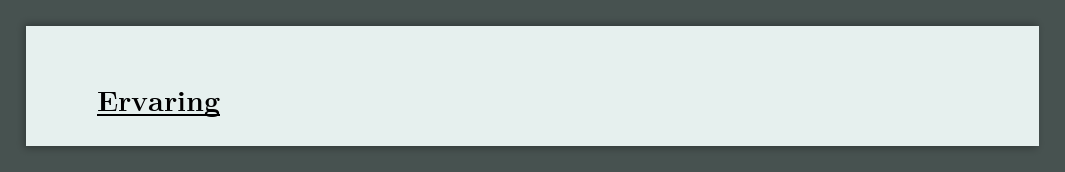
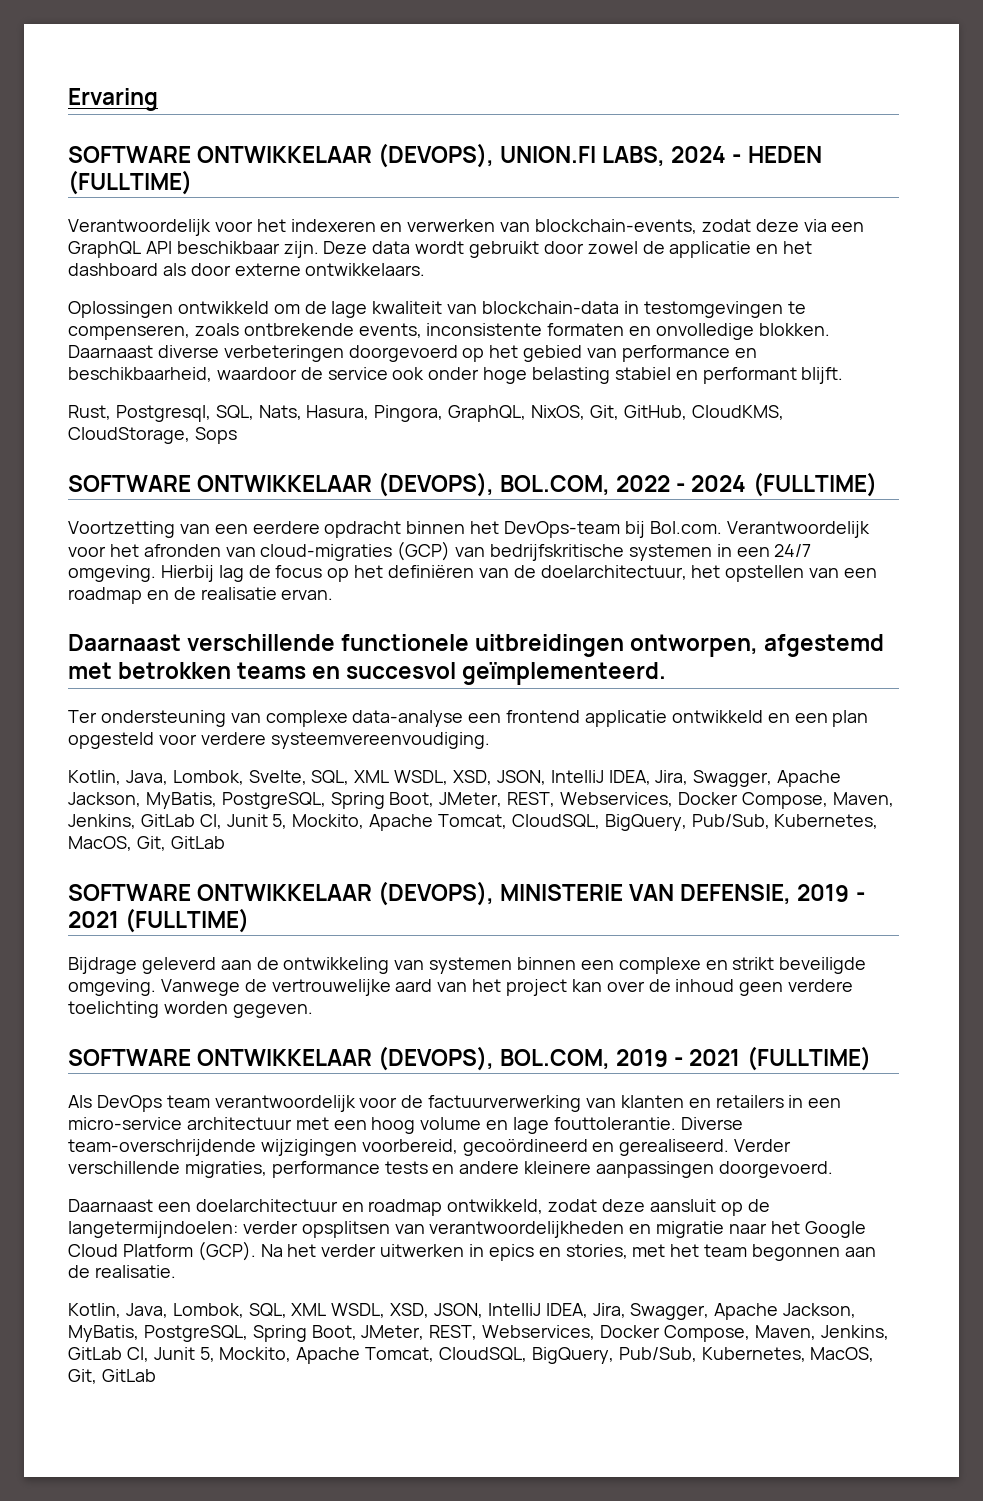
(220, 104) none -> [68,143,822,168] [68,170,192,195] [68,219,865,236] [68,241,813,258] [68,263,426,276] [68,301,806,318] [68,323,830,340] [68,345,757,362] [68,367,844,384] [68,405,784,422] [68,427,237,444] [68,472,877,497] [68,521,870,538] [68,541,812,561] [68,565,878,582] [68,587,334,604] [68,634,885,657] [68,662,667,685] [68,710,869,727] [68,732,490,749] [68,770,842,787] [68,792,894,809] [68,814,879,831] [68,836,225,851] [68,881,865,906] [68,908,250,933] [68,957,867,974] [68,979,854,996] [68,1001,313,1018] [68,1046,871,1071] [68,1095,842,1112] [68,1117,743,1134] [68,1139,792,1156] [68,1161,833,1178] [68,1199,770,1216] [68,1221,866,1238] [68,1241,876,1261] [68,1265,176,1278] [68,1303,857,1320] [68,1325,889,1342] [68,1347,875,1364] [68,1369,156,1384] // SOFTWARE ONTWIKKELAAR (DEVOPS), UNION.FI LABS, 2024 - HEDEN (FULLTIME) // Verantwoordelijk voor het indexeren en verwerken van blockchain-events, zodat deze via een GraphQL API beschikbaar zijn. Deze data wordt gebruikt door zowel de applicatie en het dashboard als door externe ontwikkelaars. // Oplossingen ontwikkeld om de lage kwaliteit van blockchain-data in testomgevingen te compenseren, zoals ontbrekende events, inconsistente formaten en onvolledige blokken. Daarnaast diverse verbeteringen doorgevoerd op het gebied van performance en beschikbaarheid, waardoor de service ook onder hoge belasting stabiel en performant blijft. // Rust, Postgresql, SQL, Nats, Hasura, Pingora, GraphQL, NixOS, Git, GitHub, CloudKMS, CloudStorage, Sops // SOFTWARE ONTWIKKELAAR (DEVOPS), BOL.COM, 2022 - 2024 (FULLTIME) // Voortzetting van een eerdere opdracht binnen het DevOps-team bij Bol.com. Verantwoordelijk voor het afronden van cloud-migraties (GCP) van bedrijfskritische systemen in een 24/7 omgeving. Hierbij lag de focus op het definiëren van de doelarchitectuur, het opstellen van een roadmap en de realisatie ervan. // Daarnaast verschillende functionele uitbreidingen ontworpen, afgestemd met betrokken teams en succesvol geïmplementeerd. // Ter ondersteuning van complexe data-analyse een frontend applicatie ontwikkeld en een plan opgesteld voor verdere systeemvereenvoudiging. // Kotlin, Java, Lombok, Svelte, SQL, XML WSDL, XSD, JSON, IntelliJ IDEA, Jira, Swagger, Apache Jackson, MyBatis, PostgreSQL, Spring Boot, JMeter, REST, Webservices, Docker Compose, Maven, Jenkins, GitLab CI, Junit 5, Mockito, Apache Tomcat, CloudSQL, BigQuery, Pub/Sub, Kubernetes, MacOS, Git, GitLab // SOFTWARE ONTWIKKELAAR (DEVOPS), MINISTERIE VAN DEFENSIE, 2019 - 2021 (FULLTIME) // Bijdrage geleverd aan de ontwikkeling van systemen binnen een complexe en strikt beveiligde omgeving. Vanwege de vertrouwelijke aard van het project kan over de inhoud geen verdere toelichting worden gegeven. // SOFTWARE ONTWIKKELAAR (DEVOPS), BOL.COM, 2019 - 2021 (FULLTIME) // Als DevOps team verantwoordelijk voor de factuurverwerking van klanten en retailers in een micro-service architectuur met een hoog volume en lage fouttolerantie. Diverse team-overschrijdende wijzigingen voorbereid, gecoördineerd en gerealiseerd. Verder verschillende migraties, performance tests en andere kleinere aanpassingen doorgevoerd. // Daarnaast een doelarchitectuur en roadmap ontwikkeld, zodat deze aansluit op de langetermijndoelen: verder opsplitsen van verantwoordelijkheden en migratie naar het Google Cloud Platform (GCP). Na het verder uitwerken in epics en stories, met het team begonnen aan de realisatie. // Kotlin, Java, Lombok, SQL, XML WSDL, XSD, JSON, IntelliJ IDEA, Jira, Swagger, Apache Jackson, MyBatis, PostgreSQL, Spring Boot, JMeter, REST, Webservices, Docker Compose, Maven, Jenkins, GitLab CI, Junit 5, Mockito, Apache Tomcat, CloudSQL, BigQuery, Pub/Sub, Kubernetes, MacOS, Git, GitLab

